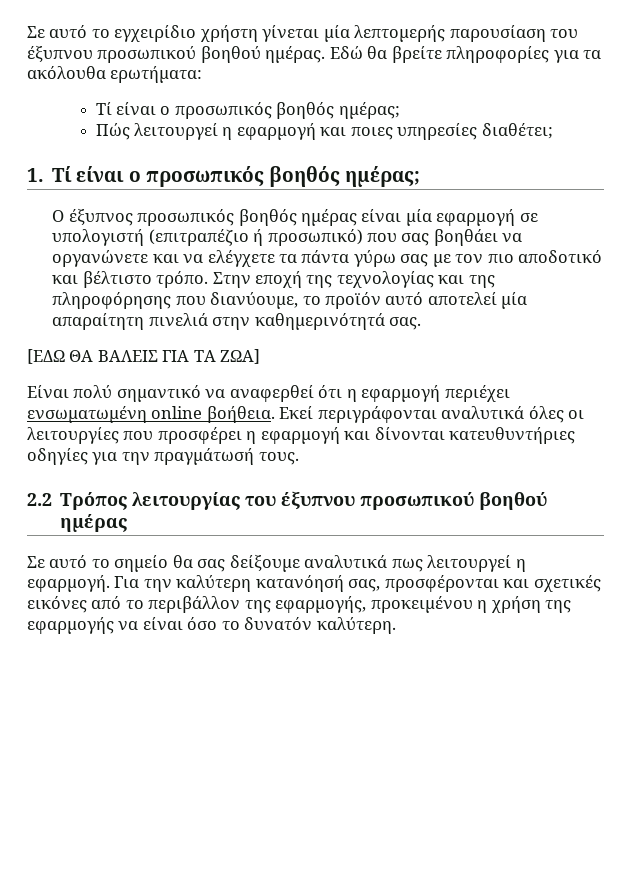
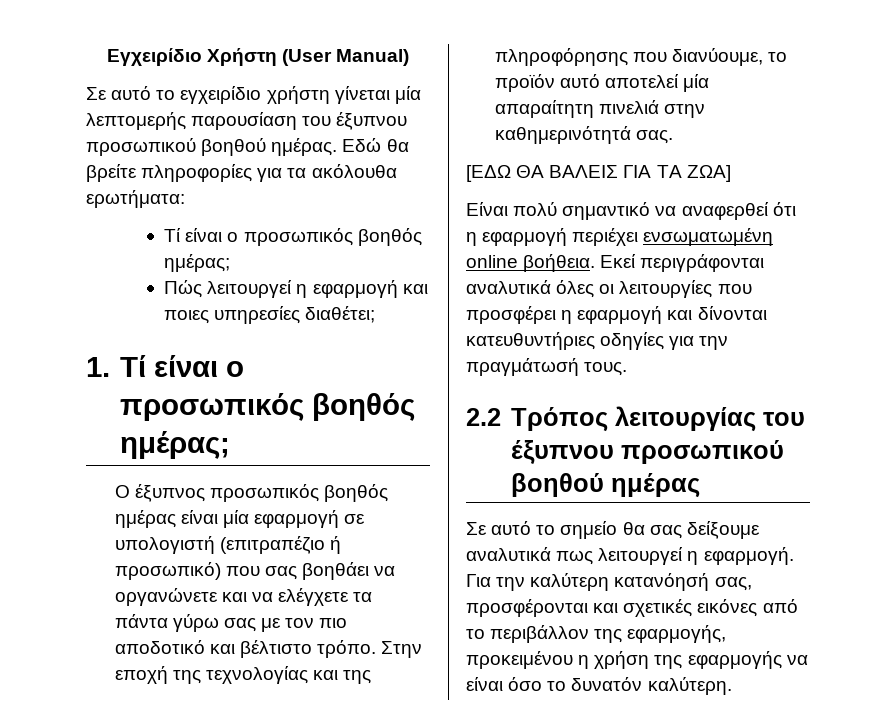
(27, 32) none -> [106,48,410,66] Eγχειρίδιο Χρήστη (User Manual) //

